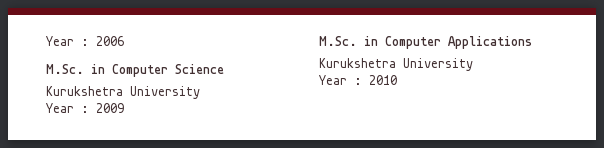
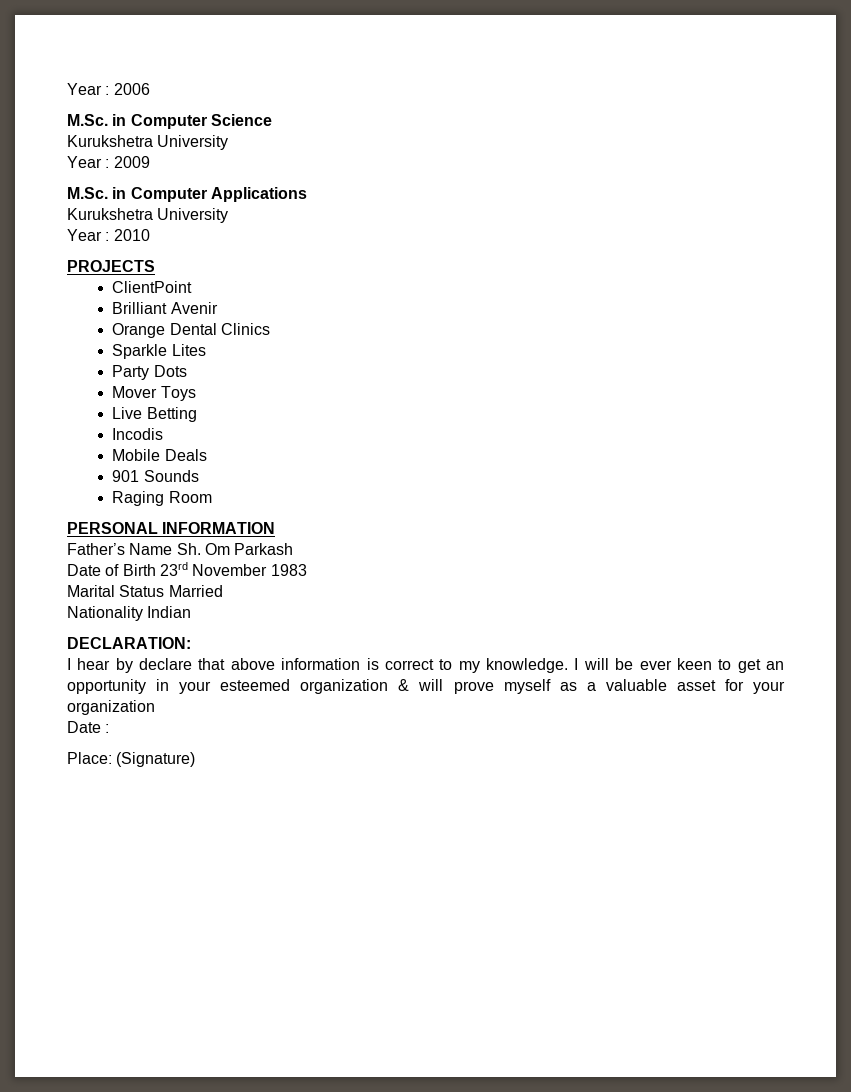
(397, 80) none -> [67,260,155,272] [112,281,193,293] [112,302,218,314] [112,323,270,338] [112,344,206,359] [112,365,187,380] [112,386,196,401] [112,407,197,422] [112,428,164,440] [112,449,207,461] [112,470,199,482] [112,491,212,506] [67,522,276,534] [67,543,294,555] [67,562,307,576] [67,585,223,597] [67,606,192,621] [67,637,191,649] [67,658,784,673] [67,679,785,694] [67,700,155,715] [67,721,110,733] [67,752,196,767] // PROJECTS // ClientPoint // Brilliant Avenir // Orange Dental Clinics // Sparkle Lites // Party Dots // Mover Toys // Live Betting // Incodis // Mobile Deals // 901 Sounds // Raging Room // PERSONAL INFORMATION // Father’s Name Sh. Om Parkash // Date of Birth 23rd November 1983 // Marital Status Married // Nationality Indian // DECLARATION: // I hear by declare that above information is correct to my knowledge. I will be ever keen to get an opportunity in your esteemed organization & will prove myself as a valuable asset for your organization // Date : // Place: (Signature)

